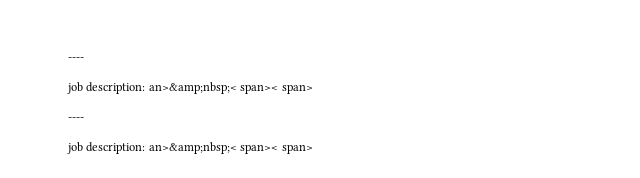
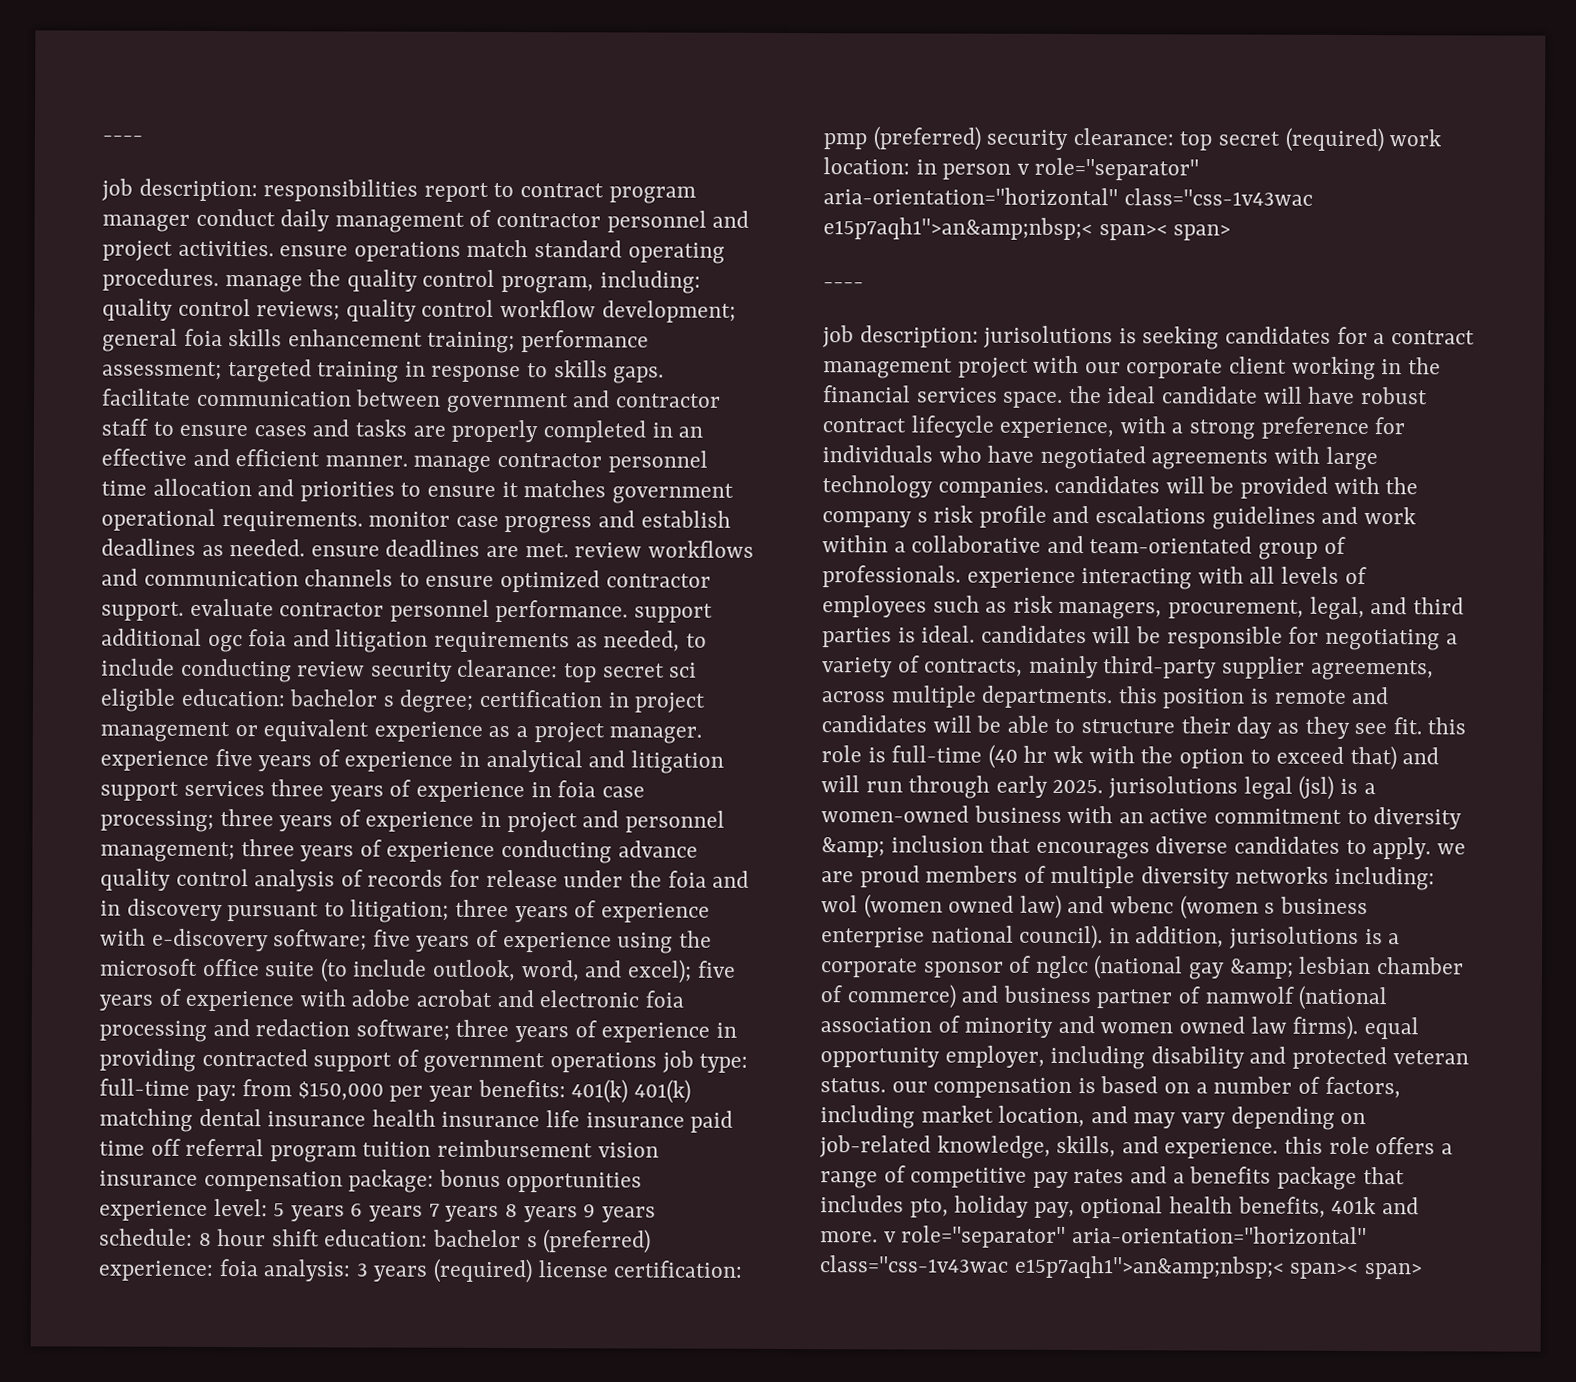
[68,57,84,61] [67,82,237,94] ---- // job description: an>&amp;nbsp;< -> [102,135,143,142] [101,178,696,204] [102,208,750,233] [102,239,725,264] [102,268,701,294] [102,298,736,323] [102,328,650,354] [102,359,665,384] [101,388,722,414] [101,418,704,443] [101,448,708,473] [101,478,734,504] [101,508,731,534] [101,538,754,558] [101,568,711,593] [101,598,714,623] [101,628,707,653] [101,658,698,683] [100,688,706,713] [100,719,703,744] [100,748,724,774] [100,779,645,803] [100,809,725,833] [100,839,698,864] [100,868,750,892] [100,898,710,923] [100,928,712,954] [100,958,736,984] [99,988,684,1012] [99,1018,737,1043] [99,1048,749,1074] [99,1078,691,1104] [99,1108,734,1133] [99,1138,659,1163] [99,1169,643,1193] [99,1198,656,1223] [99,1228,652,1254] [98,1258,744,1284] [823,126,1442,153] [823,157,1200,181] [823,187,1313,206] [823,217,1093,241] ---- // job description: responsibilities report to contract program manager conduct daily management of contractor personnel and project activities. ensure operations match standard operating procedures. manage the quality control program, including: quality control reviews; quality control workflow development; general foia skills enhancement training; performance assessment; targeted training in response to skills gaps. facilitate communication between government and contractor staff to ensure cases and tasks are properly completed in an effective and efficient manner. manage contractor personnel time allocation and priorities to ensure it matches government operational requirements. monitor case progress and establish deadlines as needed. ensure deadlines are met. review workflows and communication channels to ensure optimized contractor support. evaluate contractor personnel performance. support additional ogc foia and litigation requirements as needed, to include conducting review security clearance: top secret sci eligible education: bachelor s degree; certification in project management or equivalent experience as a project manager. experience five years of experience in analytical and litigation support services three years of experience in foia case processing; three years of experience in project and personnel management; three years of experience conducting advance quality control analysis of records for release under the foia and in discovery pursuant to litigation; three years of experience with e-discovery software; five years of experience using the microsoft office suite (to include outlook, word, and excel); five years of experience with adobe acrobat and electronic foia processing and redaction software; three years of experience in providing contracted support of government operations job type: full-time pay: from $150,000 per year benefits: 401(k) 401(k) matching dental insurance health insurance life insurance paid time off referral program tuition reimbursement vision insurance compensation package: bonus opportunities experience level: 5 years 6 years 7 years 8 years 9 years schedule: 8 hour shift education: bachelor s (preferred) experience: foia analysis: 3 years (required) license certification: pmp (preferred) security clearance: top secret (required) work location: in person v role="separator" aria-orientation="horizontal" class="css-1v43wac e15p7aqh1">an&amp;nbsp;<
[148,142,237,154] an>&amp;nbsp;< -> [983,325,1475,350] [823,355,1441,381] [823,385,1428,408] [822,415,1406,440] [822,445,1378,471] [822,475,1419,499] [822,505,1416,530] [822,535,1346,560] [822,565,1367,590] [822,595,1464,621] [822,625,1458,651] [822,655,1434,681] [821,685,1390,709] [821,715,1467,739] [821,744,1440,771] [821,775,1376,800] [821,805,1463,830] [821,835,1466,860] [821,865,1436,891] [821,894,1368,920] [821,924,1401,950] [821,955,1464,980] [820,984,1388,1011] [820,1015,1419,1040] [820,1045,1469,1070] [820,1076,1401,1099] [820,1105,1367,1130] [819,1135,1453,1159] [820,1165,1405,1190] [820,1195,1419,1219] [820,1225,1367,1248] [819,1255,1285,1279] jurisolutions is seeking candidates for a contract management project with our corporate client working in the financial services space. the ideal candidate will have robust contract lifecycle experience, with a strong preference for individuals who have negotiated agreements with large technology companies. candidates will be provided with the company s risk profile and escalations guidelines and work within a collaborative and team-orientated group of professionals. experience interacting with all levels of employees such as risk managers, procurement, legal, and third parties is ideal. candidates will be responsible for negotiating a variety of contracts, mainly third-party supplier agreements, across multiple departments. this position is remote and candidates will be able to structure their day as they see fit. this role is full-time (40 hr wk with the option to exceed that) and will run through early 2025. jurisolutions legal (jsl) is a women-owned business with an active commitment to diversity &amp; inclusion that encourages diverse candidates to apply. we are proud members of multiple diversity networks including: wol (women owned law) and wbenc (women s business enterprise national council). in addition, jurisolutions is a corporate sponsor of nglcc (national gay &amp; lesbian chamber of commerce) and business partner of namwolf (national association of minority and women owned law firms). equal opportunity employer, including disability and protected veteran status. our compensation is based on a number of factors, including market location, and may vary depending on job-related knowledge, skills, and experience. this role offers a range of competitive pay rates and a benefits package that includes pto, holiday pay, optional health benefits, 401k and more. v role="separator" aria-orientation="horizontal" class="css-1v43wac e15p7aqh1">an&amp;nbsp;<

